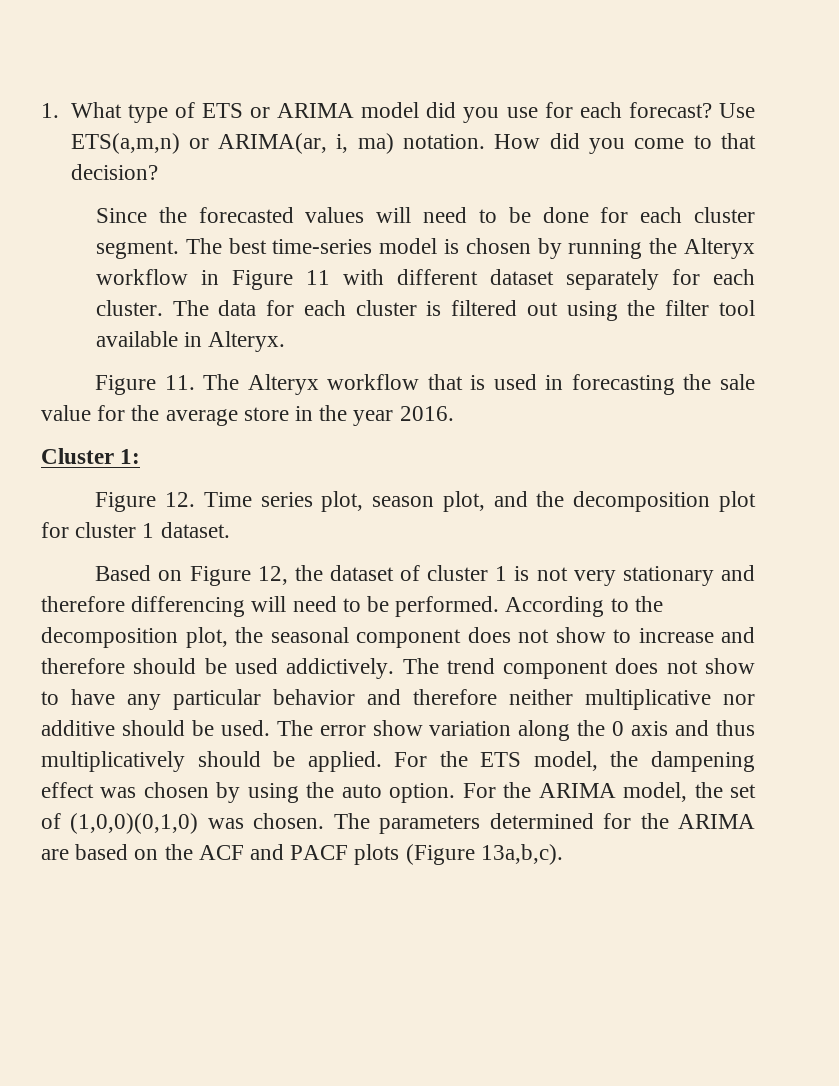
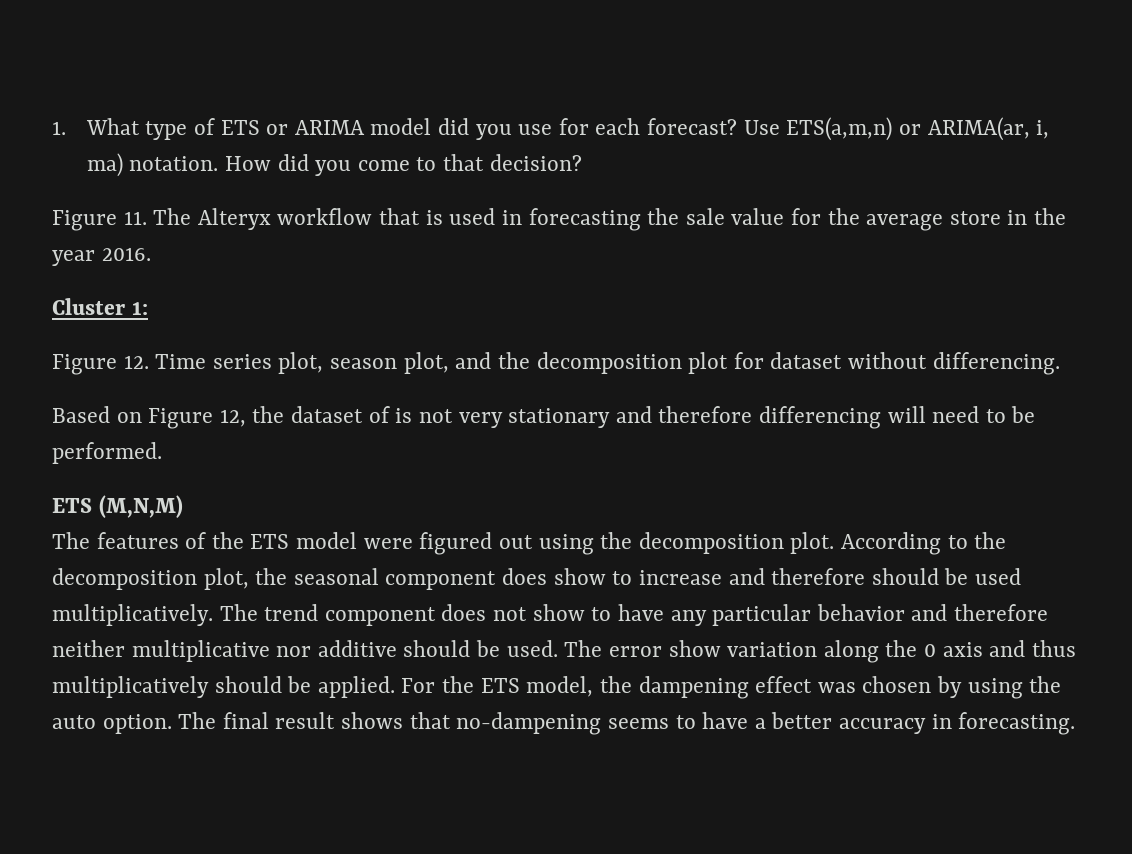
[95,207,755,223] [95,238,755,259] [95,269,755,290] [95,300,755,321] [95,331,286,352] // Since the forecasted values will need to be done for each cluster segment. The best time-series model is chosen by running the Alteryx workflow in Figure 11 with different dataset separately for each cluster. The data for each cluster is filtered out using the filter tool available in Alteryx. -> (582, 162) none
[75,522,230,538] cluster 1 dataset. -> [770,352,1060,375] dataset without differencing.
[427,565,508,581] cluster 1 -> (390, 414) none
(500, 606) none -> [52,495,183,518] [52,532,835,555] // ETS (M,N,M) // The features of the ETS model were figured out using the decomposition plot.
[518,629,549,643] not -> (548, 576) none
[286,658,395,679] addictively. -> [52,604,213,626] multiplicatively.
[462,782,756,802] [41,813,755,834] [41,844,563,865] For the ARIMA model, the set of (1,0,0)(0,1,0) was chosen. The parameters determined for the ARIMA are based on the ACF and PACF plots (Figure 13a,b,c). -> [178,712,1076,735] The final result shows that no-dampening seems to have a better accuracy in forecasting.

